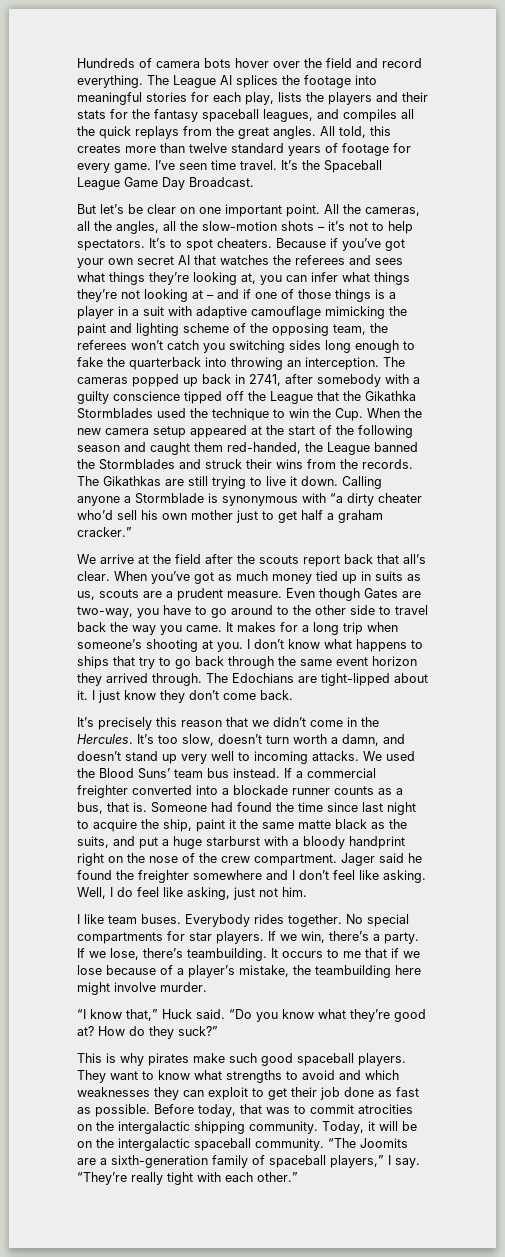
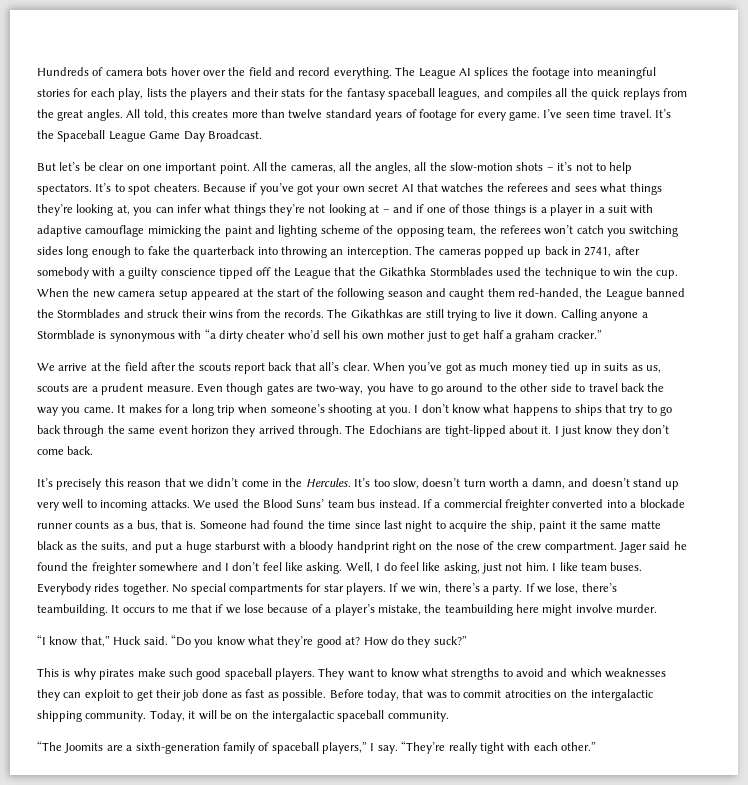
[335,408,363,421] Cup. -> [656,270,679,279] cup.
[364,588,398,598] Gates -> [266,384,294,395] gates
(307, 892) // -> (549, 566) none
(324, 1144) none -> (449, 716) //

